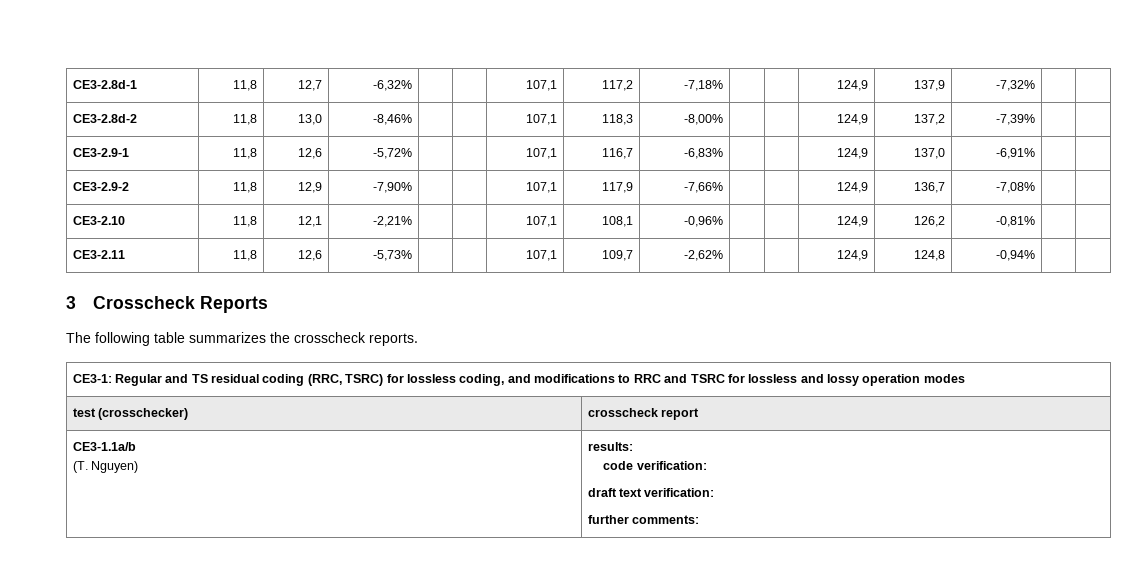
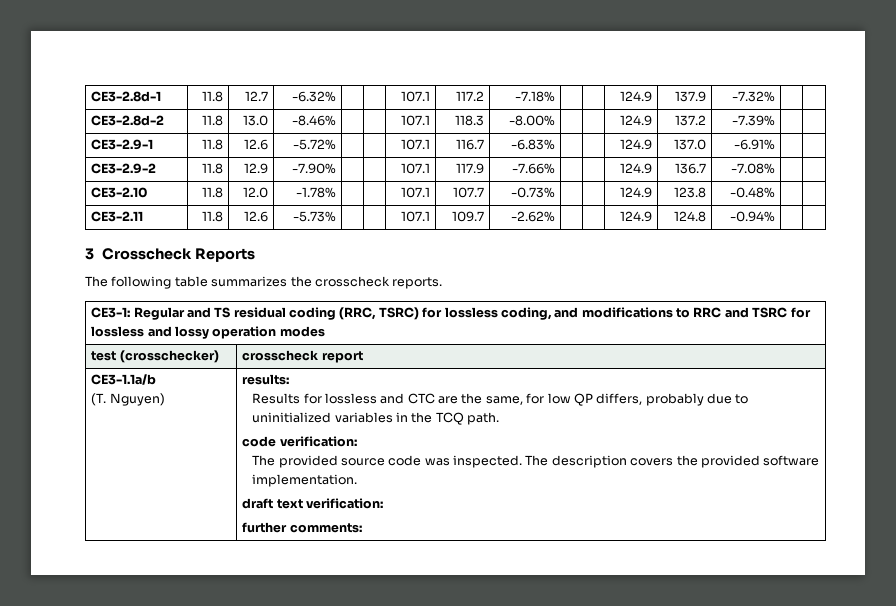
[233,80,258,91] [298,80,323,91] [373,80,413,91] [526,80,558,91] [602,80,634,91] [684,80,724,91] [837,80,869,91] [914,80,946,91] [996,80,1036,91] [72,114,137,123] [233,114,258,125] [298,114,323,125] [373,114,413,125] [526,114,558,125] [602,114,634,125] [684,114,724,125] [837,114,869,125] [914,114,946,125] [996,114,1036,125] [72,148,129,157] [233,148,258,159] [298,148,323,159] [373,148,413,159] [526,148,558,159] [602,148,634,159] [684,148,724,159] [837,148,869,159] [914,148,946,159] [996,148,1036,159] [72,182,129,191] [233,182,258,193] [298,182,323,193] [373,182,413,193] [526,182,558,193] [602,182,634,193] [684,182,724,193] [837,182,869,193] [914,182,946,193] [996,182,1036,193] [72,216,125,225] [233,216,258,227] [298,216,323,227] [373,216,413,227] [526,216,558,227] [602,216,634,227] [684,216,724,227] [837,216,869,227] [914,216,946,227] [996,216,1036,227] [72,250,125,259] [233,250,258,261] [298,250,323,261] [373,250,413,261] [526,250,558,261] [602,250,634,261] [684,250,724,261] [837,250,869,261] [914,250,946,261] [996,250,1036,261] 11,8 | 12,7 | -6,32% | | | 107,1 | 117,2 | -7,18% | | | 124,9 | 137,9 | -7,32% | | // CE3-2.8d-2 | 11,8 | 13,0 | -8,46% | | | 107,1 | 118,3 | -8,00% | | | 124,9 | 137,2 | -7,39% | | // CE3-2.9-1 | 11,8 | 12,6 | -5,72% | | | 107,1 | 116,7 | -6,83% | | | 124,9 | 137,0 | -6,91% | | // CE3-2.9-2 | 11,8 | 12,9 | -7,90% | | | 107,1 | 117,9 | -7,66% | | | 124,9 | 136,7 | -7,08% | | // CE3-2.10 | 11,8 | 12,1 | -2,21% | | | 107,1 | 108,1 | -0,96% | | | 124,9 | 126,2 | -0,81% | | // CE3-2.11 | 11,8 | 12,6 | -5,73% | | | 107,1 | 109,7 | -2,62% | | | 124,9 | 124,8 | -0,94% -> [201,91,223,102] [244,91,268,101] [291,91,336,102] [400,91,430,102] [455,91,484,101] [514,91,555,102] [619,91,652,102] [674,91,706,102] [731,91,775,102] [91,115,165,126] [201,115,223,126] [242,115,268,126] [291,115,336,126] [400,115,430,126] [454,115,484,126] [508,115,555,126] [619,115,652,126] [674,115,706,126] [731,115,775,126] [91,139,154,150] [201,139,223,150] [243,139,268,150] [292,139,336,150] [400,139,430,150] [455,139,484,150] [510,139,555,150] [619,139,652,150] [673,139,706,150] [733,139,775,150] [91,163,157,174] [201,163,223,174] [243,163,268,174] [291,163,336,174] [400,163,430,174] [455,163,484,174] [511,163,555,174] [619,163,652,174] [674,163,706,174] [730,163,775,174] [91,187,149,198] [201,187,223,198] [242,187,268,198] [295,187,336,198] [400,187,430,198] [452,187,484,198] [510,187,555,198] [619,187,652,198] [673,187,706,198] [729,187,775,198] [91,211,144,222] [201,211,223,222] [243,211,268,222] [292,211,336,222] [400,211,430,222] [451,211,484,222] [510,211,555,222] [619,211,652,222] [673,211,706,222] [729,211,775,222] 11.8 | 12.7 | -6.32% | | | 107.1 | 117.2 | -7.18% | | | 124.9 | 137.9 | -7.32% | | // CE3-2.8d-2 | 11.8 | 13.0 | -8.46% | | | 107.1 | 118.3 | -8.00% | | | 124.9 | 137.2 | -7.39% | | // CE3-2.9-1 | 11.8 | 12.6 | -5.72% | | | 107.1 | 116.7 | -6.83% | | | 124.9 | 137.0 | -6.91% | | // CE3-2.9-2 | 11.8 | 12.9 | -7.90% | | | 107.1 | 117.9 | -7.66% | | | 124.9 | 136.7 | -7.08% | | // CE3-2.10 | 11.8 | 12.0 | -1.78% | | | 107.1 | 107.7 | -0.73% | | | 124.9 | 123.8 | -0.48% | | // CE3-2.11 | 11.8 | 12.6 | -5.73% | | | 107.1 | 109.7 | -2.62% | | | 124.9 | 124.8 | -0.94%
[603,461,707,470] code verification: -> [252,393,749,406] [252,412,500,425] [242,436,357,447] [252,455,820,468] [252,474,358,487] Results for lossless and CTC are the same, for low QP differs, probably due to uninitialized variables in the TCQ path. // code verification: // The provided source code was inspected. The description covers the provided software implementation.

